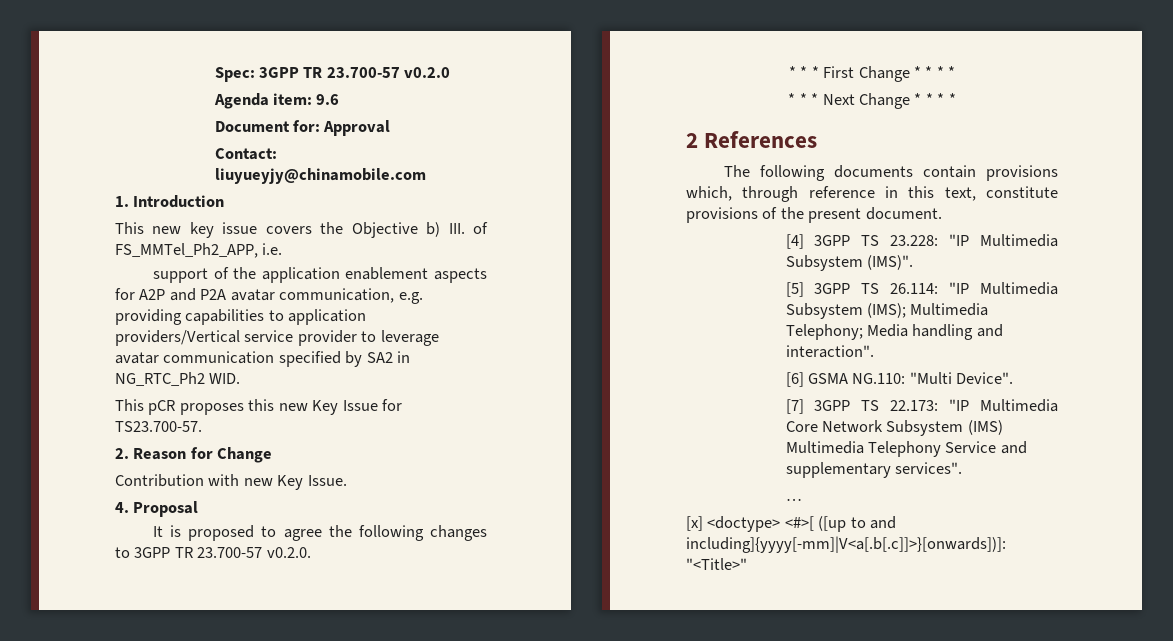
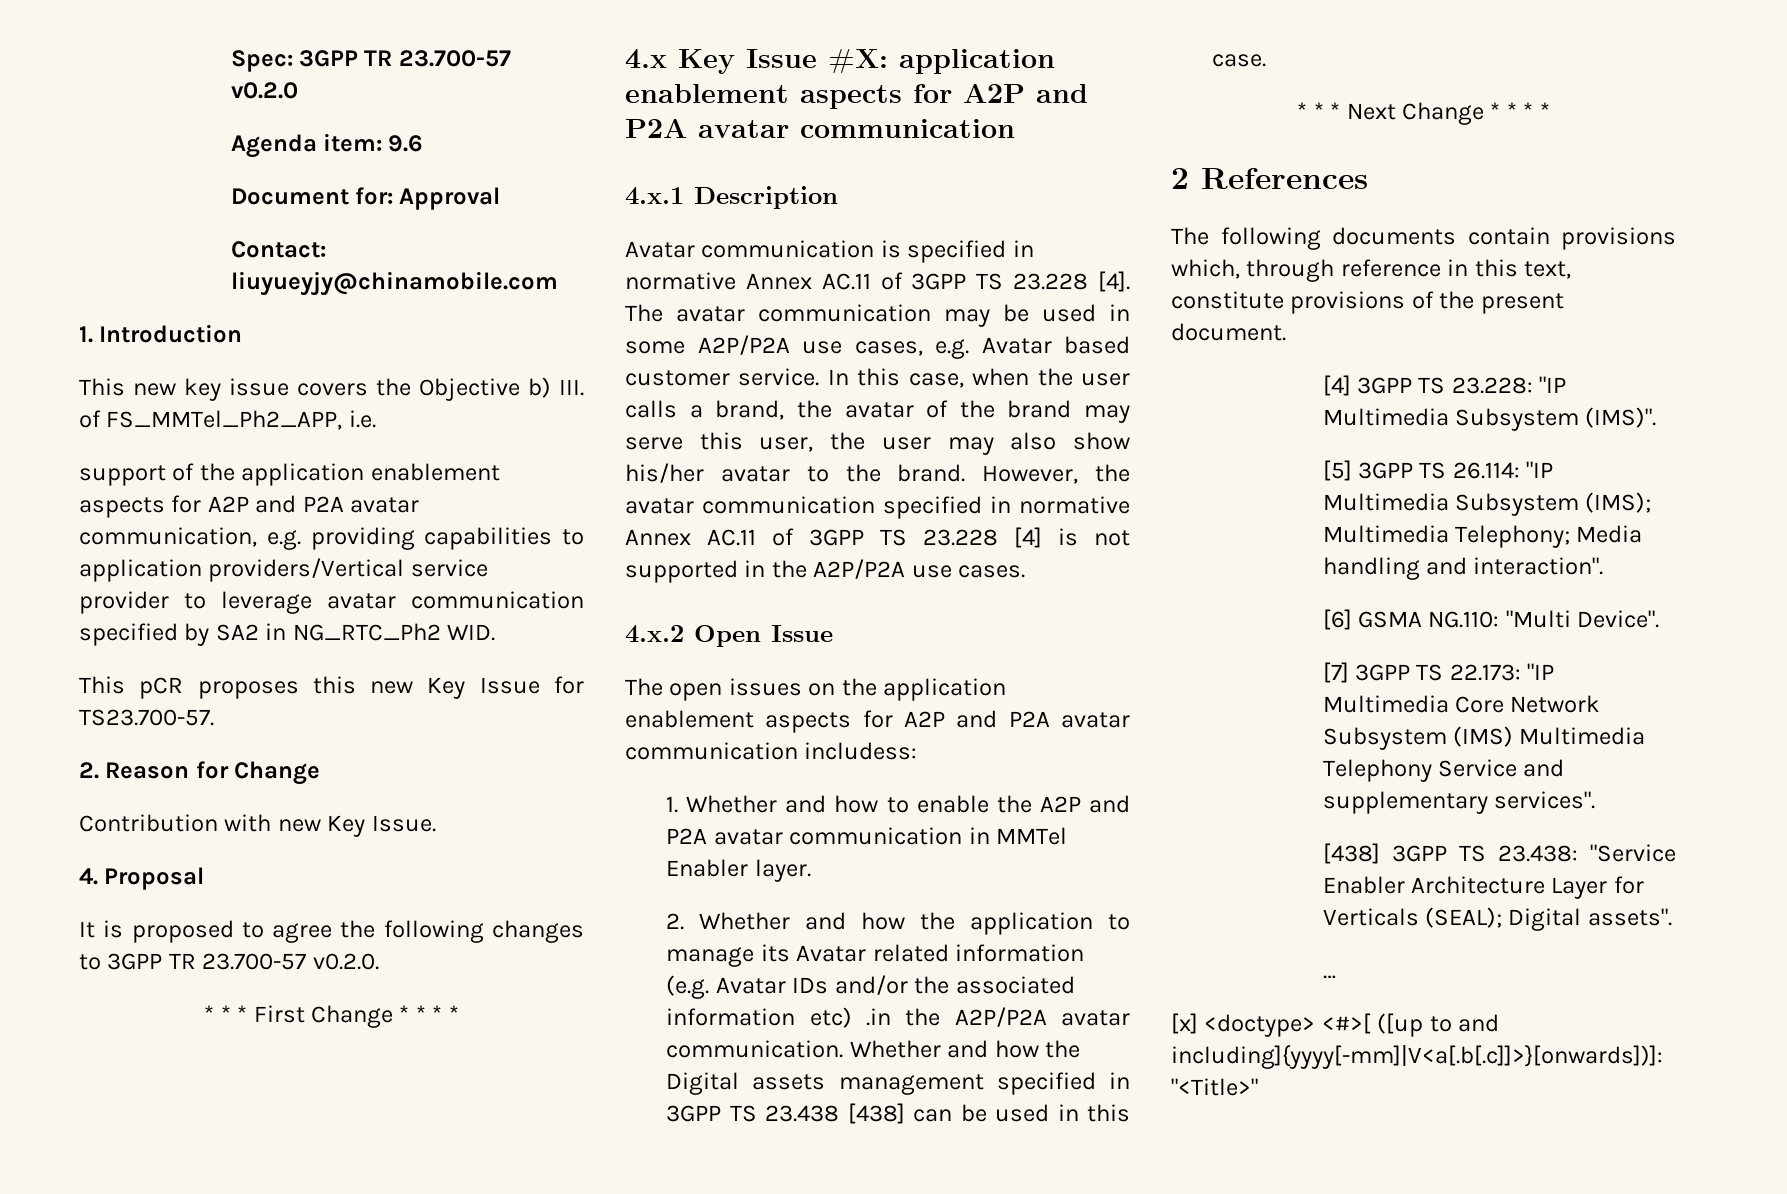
(956, 72) none -> [625,48,1055,74] [625,84,1088,109] [625,119,1015,138] [625,186,838,209] [625,240,1034,263] [625,271,1130,292] [625,304,1130,327] [625,335,1130,359] [625,368,1130,388] [625,400,1130,423] [625,432,1130,455] [625,463,1130,484] [625,496,1130,519] [625,527,1130,548] [625,559,1026,583] [625,625,833,647] [625,678,1007,701] [625,710,1130,733] [625,742,918,760] [666,795,1130,813] [666,827,1068,845] [666,859,811,882] [666,912,1130,935] [666,944,1085,967] [666,975,1075,999] [666,1007,1130,1028] [666,1040,1081,1058] [666,1072,1130,1095] [666,1103,1130,1124] [1212,54,1267,67] // 4.x Key Issue #X: application enablement aspects for A2P and P2A avatar communication // 4.x.1 Description // Avatar communication is specified in normative Annex AC.11 of 3GPP TS 23.228 [4]. The avatar communication may be used in some A2P/P2A use cases, e.g. Avatar based customer service. In this case, when the user calls a brand, the avatar of the brand may serve this user, the user may also show his/her avatar to the brand. However, the avatar communication specified in normative Annex AC.11 of 3GPP TS 23.228 [4] is not supported in the A2P/P2A use cases. // 4.x.2 Open Issue // The open issues on the application enablement aspects for A2P and P2A avatar communication includess: // 1. Whether and how to enable the A2P and P2A avatar communication in MMTel Enabler layer. // 2. Whether and how the application to manage its Avatar related information (e.g. Avatar IDs and/or the associated information etc) .in the A2P/P2A avatar communication. Whether and how the Digital assets management specified in 3GPP TS 23.438 [438] can be used in this case.
(962, 468) none -> [1322,843,1676,864] [1322,876,1644,899] [1322,907,1672,931] // [438] 3GPP TS 23.438: "Service Enabler Architecture Layer for Verticals (SEAL); Digital assets".

